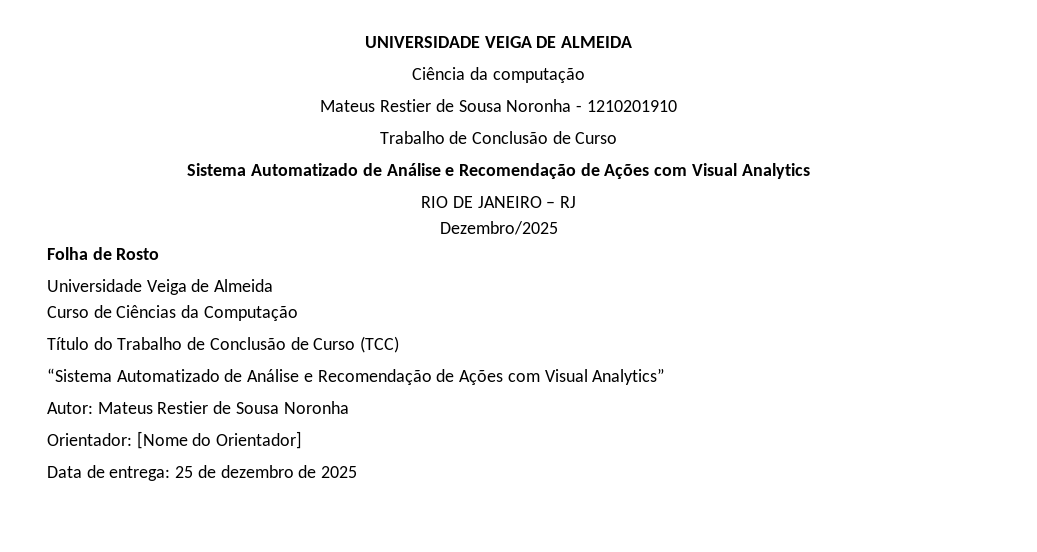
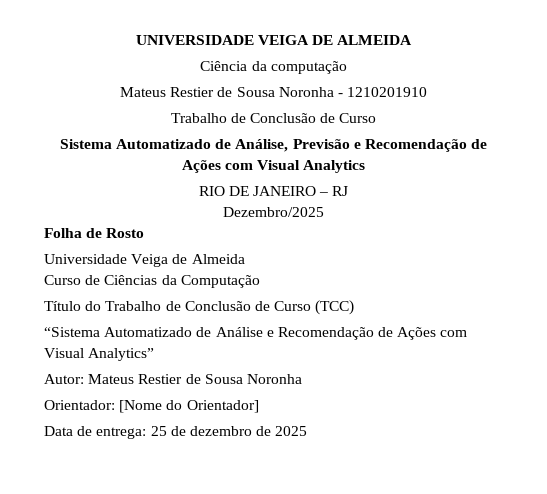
[386,163,441,176] Análise -> [235,139,350,152] Análise, Previsão

